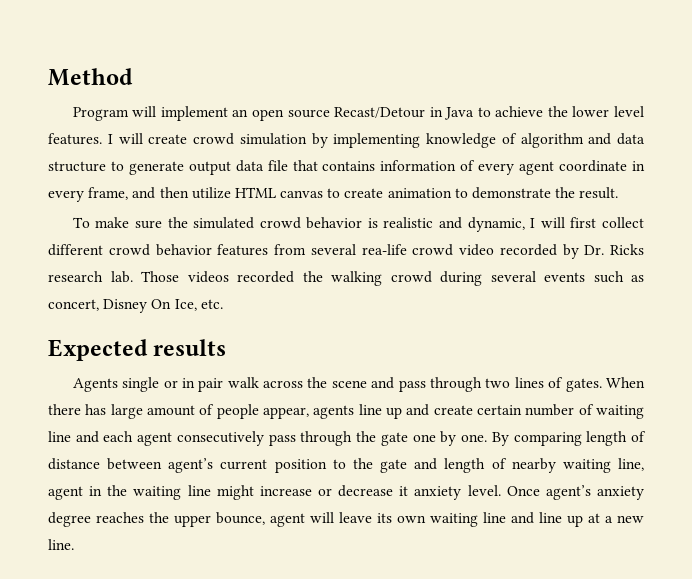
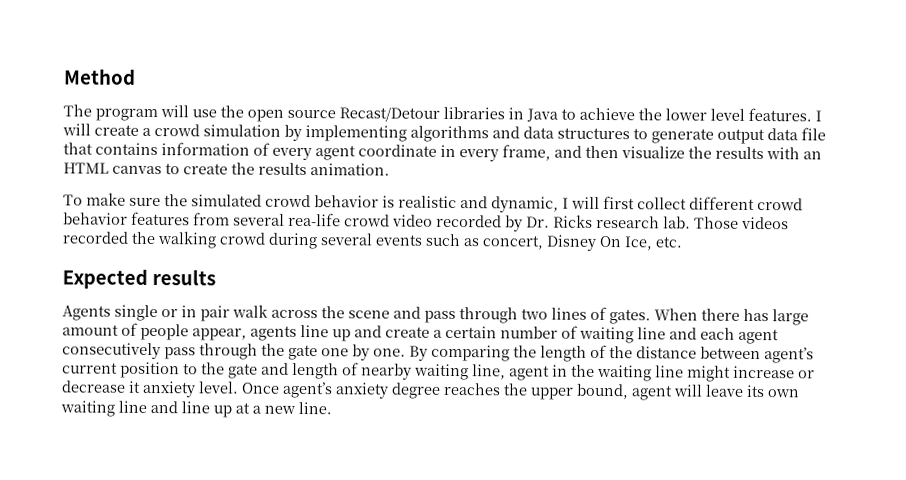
[72,106,249,121] Program will implement an -> [63,104,244,122] The program will use the
(426, 112) none -> [443,106,505,120] libraries
(188, 139) none -> [142,127,151,136] a
[426,133,584,148] knowledge of algorithm -> [410,125,489,143] algorithms
[48,161,106,172] structure -> [557,127,630,140] structures
[191,187,619,199] utilize HTML canvas to create animation to demonstrate the result. -> [621,146,822,160] [63,162,390,176] visualize the results with an HTML canvas to create the results animation.
(473, 410) none -> [433,329,442,338] a
[586,431,647,446] length of -> [513,344,633,362] the length of the
[216,512,265,525] bounce, -> [576,383,629,400] bound,

